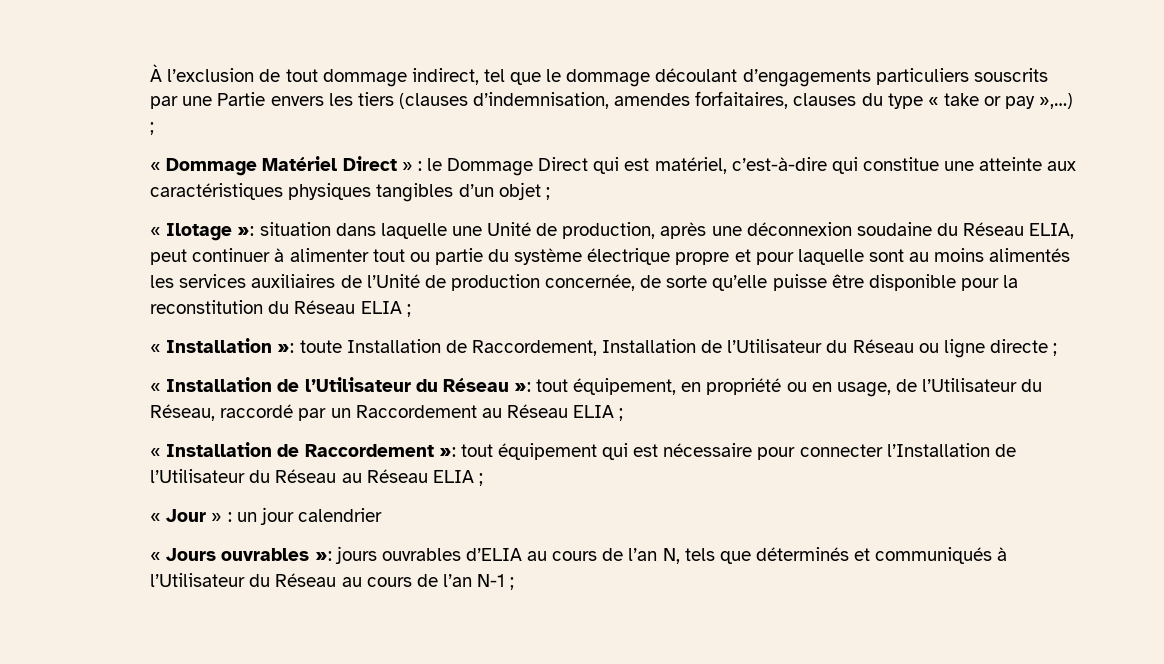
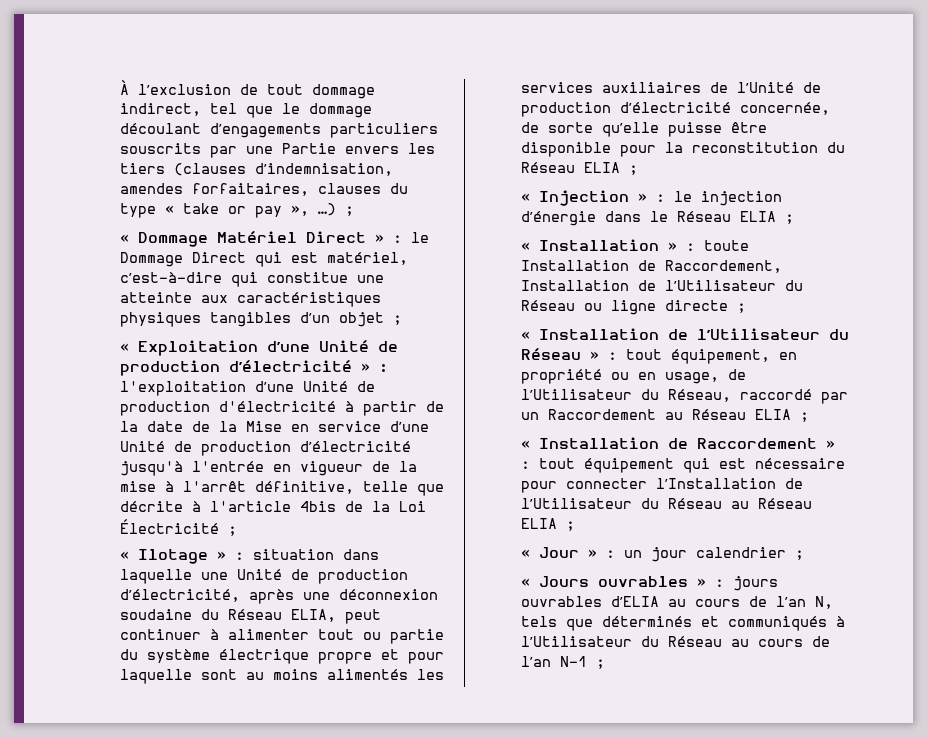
[1039,93,1074,109] »,…) -> [291,203,337,216] », …)
(550, 193) none -> [120,340,399,356] [120,360,389,376] [120,381,376,396] [120,401,445,416] [120,421,430,432] [120,441,412,456] [120,461,418,476] [120,481,445,496] [120,501,427,512] [120,519,238,536] // « Exploitation d’une Unité de production d’électricité » : l'exploitation d’une Unité de production d'électricité à partir de la date de la Mise en service d’une Unité de production d’électricité jusqu'à l'entrée en vigueur de la mise à l'arrêt définitive, telle que décrite à l'article 4bis de la Loi Électricité ;
[237,226,255,236] »: -> [217,551,245,560] » :
[562,222,656,239] production, -> [318,569,409,584] [120,589,241,602] production d’électricité,
(540, 282) none -> [620,102,732,113] d’électricité
[150,338,295,353] // « Installation »: -> [521,190,783,206] [521,211,795,226] [521,239,696,251] // « Injection » : le injection d’énergie dans le Réseau ELIA ; // « Installation » :
[513,382,531,392] »: -> [590,351,618,360] » :
[438,447,456,457] »: -> [826,440,836,449] [521,461,531,469] » :
(382, 515) none -> [795,550,805,560] ;
[314,551,332,561] »: -> [697,578,725,587] » :

